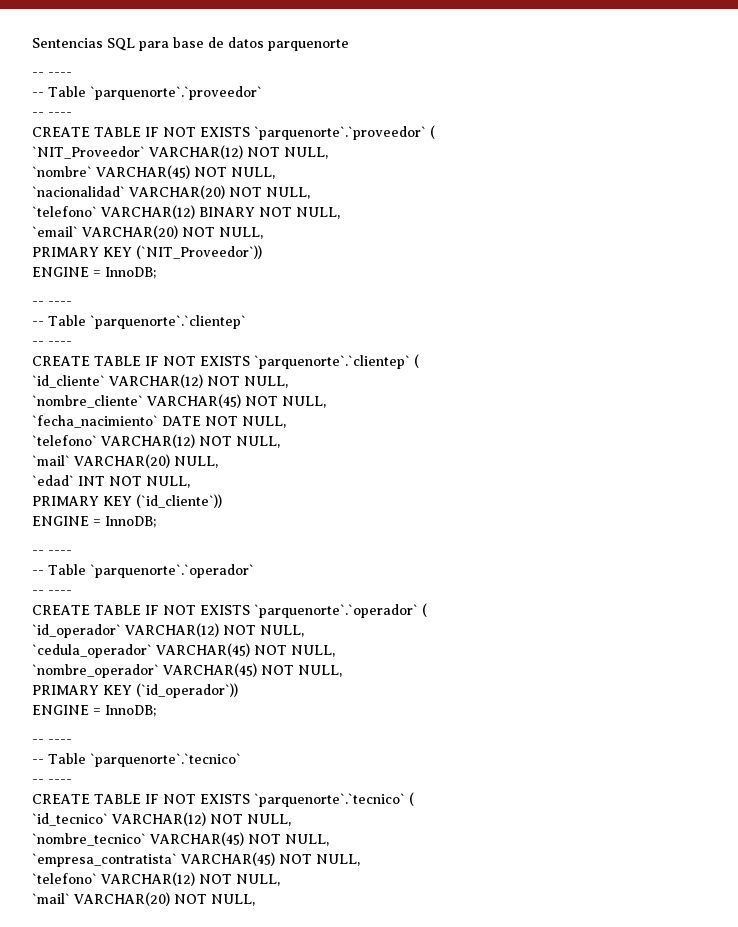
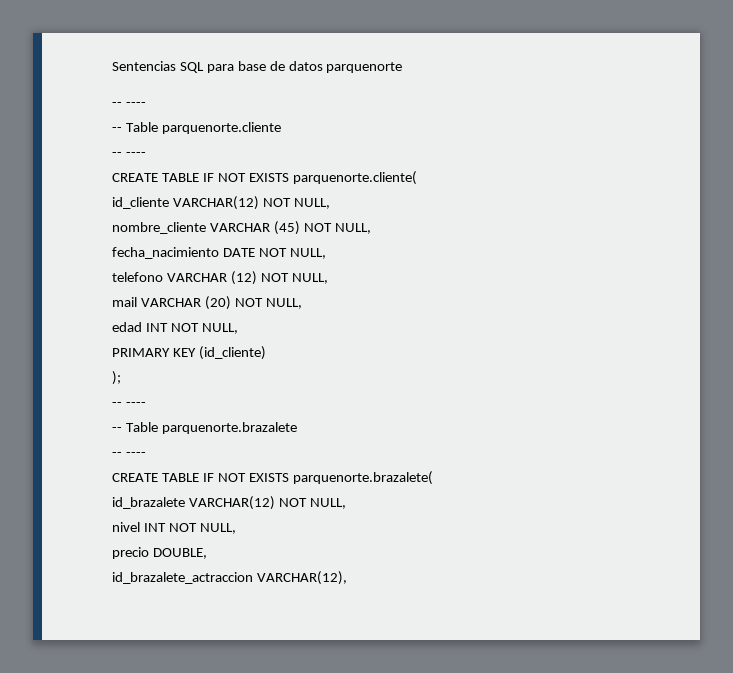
[90,86,262,100] [32,112,72,117] [32,125,435,140] [32,145,328,159] [32,165,275,179] [32,185,310,199] [32,205,340,219] [32,225,263,239] [32,245,262,259] [32,267,156,279] [32,301,72,306] [32,315,246,329] [32,341,72,346] [32,354,419,369] [32,374,288,388] [32,394,326,408] [32,415,286,428] [32,434,280,448] [32,454,218,468] [32,475,190,488] [32,494,222,508] [32,516,156,528] [32,550,72,555] [32,564,254,578] [32,590,72,595] [32,603,427,618] [32,623,304,638] [32,643,335,658] [32,663,342,678] [32,683,238,698] [32,705,156,717] [32,739,72,744] [32,753,241,767] [32,779,72,784] [32,792,414,807] [32,812,291,826] [32,832,329,846] [32,852,360,867] [32,872,280,886] [32,892,255,906] `parquenorte`.`proveedor` // -- ---- // CREATE TABLE IF NOT EXISTS `parquenorte`.`proveedor` ( // `NIT_Proveedor` VARCHAR(12) NOT NULL, // `nombre` VARCHAR(45) NOT NULL, // `nacionalidad` VARCHAR(20) NOT NULL, // `telefono` VARCHAR(12) BINARY NOT NULL, // `email` VARCHAR(20) NOT NULL, // PRIMARY KEY (`NIT_Proveedor`)) // ENGINE = InnoDB; // -- ---- // -- Table `parquenorte`.`clientep` // -- ---- // CREATE TABLE IF NOT EXISTS `parquenorte`.`clientep` ( // `id_cliente` VARCHAR(12) NOT NULL, // `nombre_cliente` VARCHAR(45) NOT NULL, // `fecha_nacimiento` DATE NOT NULL, // `telefono` VARCHAR(12) NOT NULL, // `mail` VARCHAR(20) NULL, // `edad` INT NOT NULL, // PRIMARY KEY (`id_cliente`)) // ENGINE = InnoDB; // -- ---- // -- Table `parquenorte`.`operador` // -- ---- // CREATE TABLE IF NOT EXISTS `parquenorte`.`operador` ( // `id_operador` VARCHAR(12) NOT NULL, // `cedula_operador` VARCHAR(45) NOT NULL, // `nombre_operador` VARCHAR(45) NOT NULL, // PRIMARY KEY (`id_operador`)) // ENGINE = InnoDB; // -- ---- // -- Table `parquenorte`.`tecnico` // -- ---- // CREATE TABLE IF NOT EXISTS `parquenorte`.`tecnico` ( // `id_tecnico` VARCHAR(12) NOT NULL, // `nombre_tecnico` VARCHAR(45) NOT NULL, // `empresa_contratista` VARCHAR(45) NOT NULL, // `telefono` VARCHAR(12) NOT NULL, // `mail` VARCHAR(20) NOT NULL, -> [161,122,281,134] [112,152,146,157] [112,171,417,185] [112,196,330,210] [112,221,371,235] [112,247,326,259] [112,271,328,285] [112,296,302,310] [112,322,238,334] [112,346,266,360] [112,371,121,385] [112,402,146,407] [112,422,297,434] [112,452,146,457] [112,471,433,485] [112,496,346,510] [112,522,236,534] [112,547,207,559] [112,571,347,585] parquenorte.cliente // -- ---- // CREATE TABLE IF NOT EXISTS parquenorte.cliente( // id_cliente VARCHAR(12) NOT NULL, // nombre_cliente VARCHAR (45) NOT NULL, // fecha_nacimiento DATE NOT NULL, // telefono VARCHAR (12) NOT NULL, // mail VARCHAR (20) NOT NULL, // edad INT NOT NULL, // PRIMARY KEY (id_cliente) // ); // -- ---- // -- Table parquenorte.brazalete // -- ---- // CREATE TABLE IF NOT EXISTS parquenorte.brazalete( // id_brazalete VARCHAR(12) NOT NULL, // nivel INT NOT NULL, // precio DOUBLE, // id_brazalete_actraccion VARCHAR(12),

